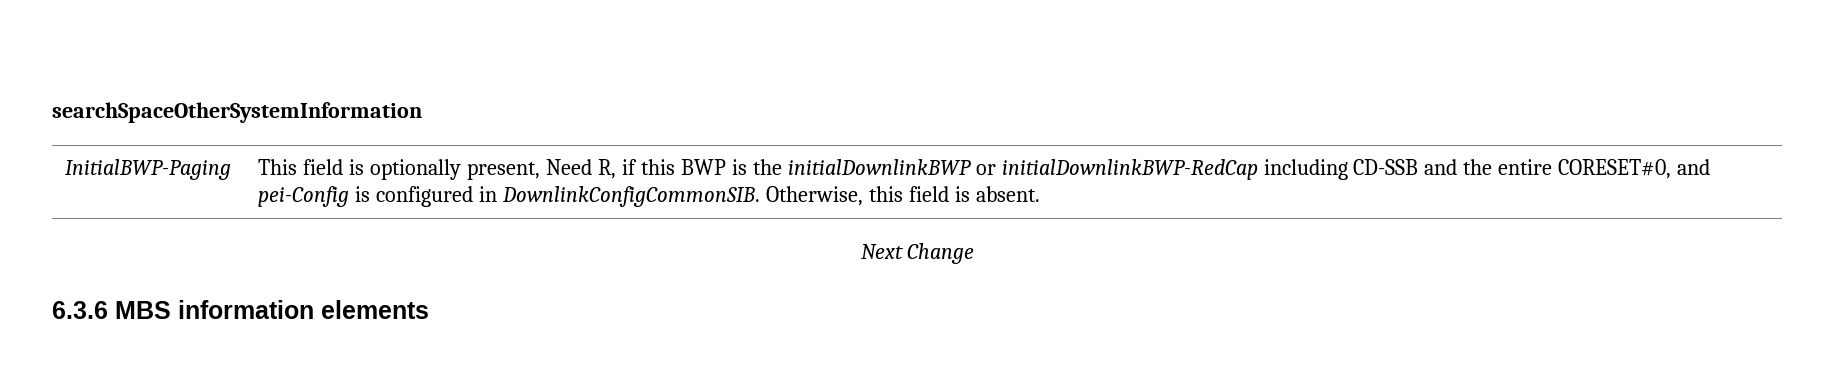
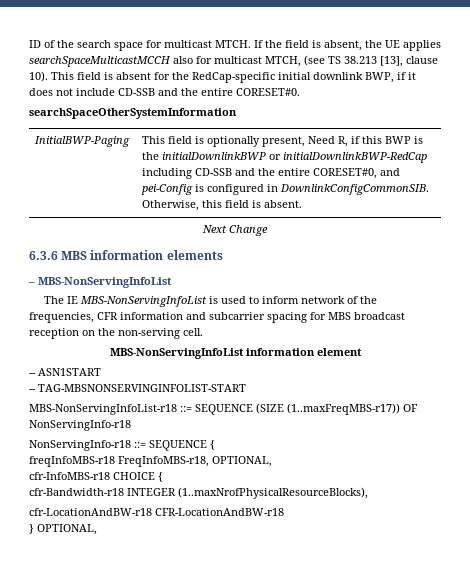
(52, 112) none -> [29,40,441,51] [29,55,438,67] [29,71,416,83] [29,88,300,96] ID of the search space for multicast MTCH. If the field is absent, the UE applies searchSpaceMulticastMCCH also for multicast MTCH, (see TS 38.213 [13], clause 10). This field is absent for the RedCap-specific initial downlink BWP, if it does not include CD-SSB and the entire CORESET#0. //
(429, 309) none -> [28,277,172,288] [43,296,377,307] [29,312,405,323] [29,328,203,339] [109,348,362,359] [29,368,101,376] [29,384,246,392] [29,403,418,415] [29,420,131,431] [29,440,215,451] [29,456,272,467] [29,472,163,482] [29,487,368,499] [29,508,284,516] [29,524,97,535] // – MBS-NonServingInfoList // The IE MBS-NonServingInfoList is used to inform network of the frequencies, CFR information and subcarrier spacing for MBS broadcast reception on the non-serving cell. // MBS-NonServingInfoList information element // -- ASN1START // -- TAG-MBSNONSERVINGINFOLIST-START // MBS-NonServingInfoList-r18 ::= SEQUENCE (SIZE (1..maxFreqMBS-r17)) OF NonServingInfo-r18 // NonServingInfo-r18 ::= SEQUENCE { // freqInfoMBS-r18 FreqInfoMBS-r18, OPTIONAL, // cfr-InfoMBS-r18 CHOICE { // cfr-Bandwidth-r18 INTEGER (1..maxNrofPhysicalResourceBlocks), // cfr-LocationAndBW-r18 CFR-LocationAndBW-r18 // } OPTIONAL,

